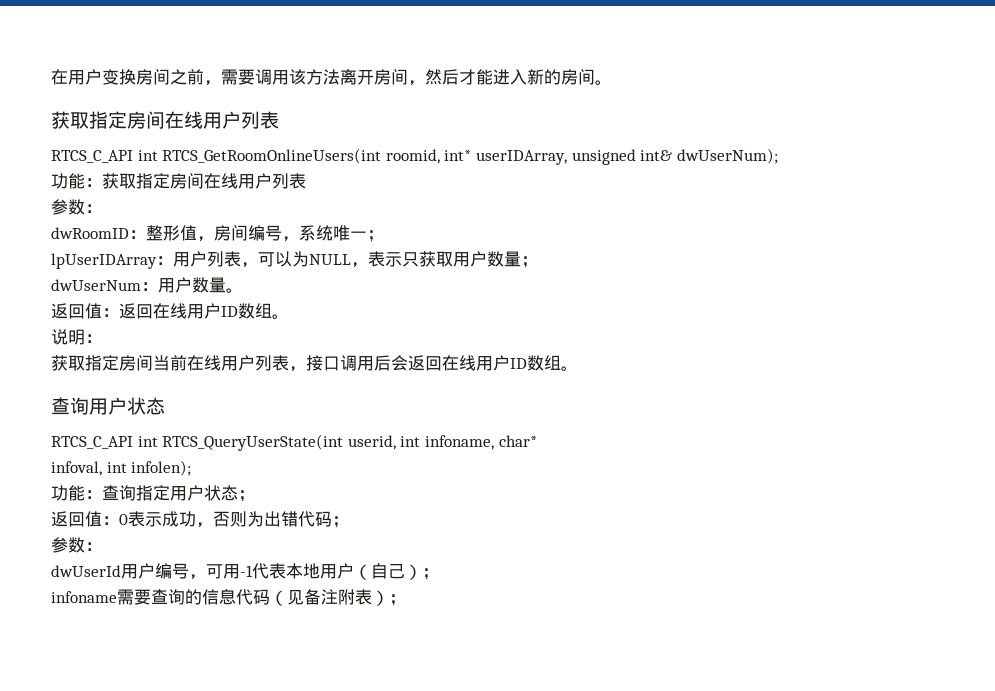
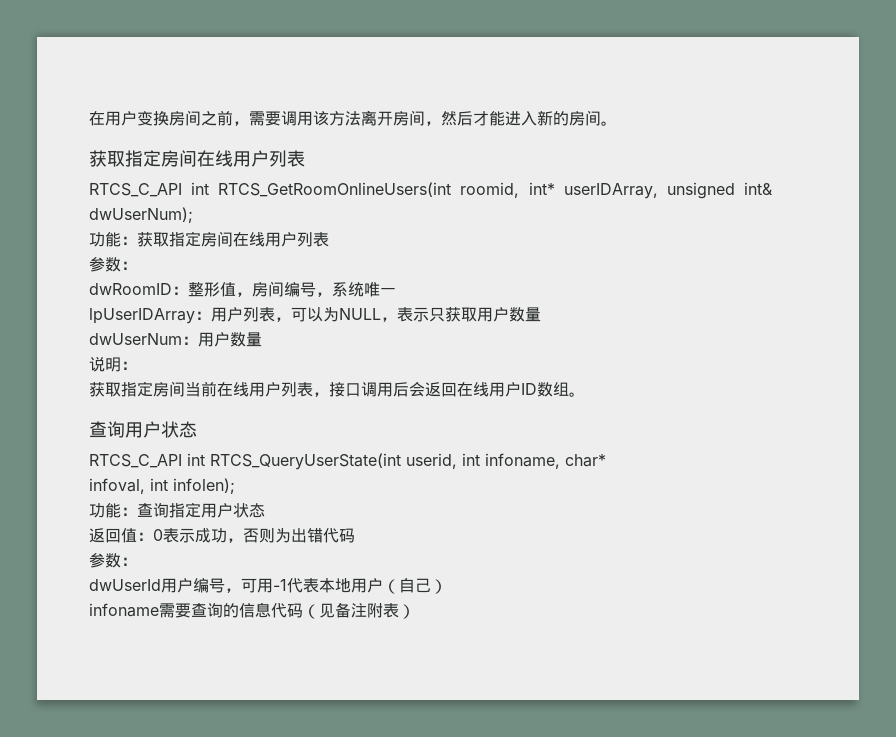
[367,230,384,242] ； -> (396, 291) none
[521,256,538,268] ； -> (541, 314) none
[226,288,243,293] [51,303,289,319] 。 // 返回值：返回在线用户ID数组。 -> (262, 339) none
[238,490,255,502] ； -> (265, 510) none
[332,516,349,528] ； -> (355, 535) none
[422,568,439,580] ； -> (447, 586) none
[389,594,406,606] ； -> (415, 611) none

